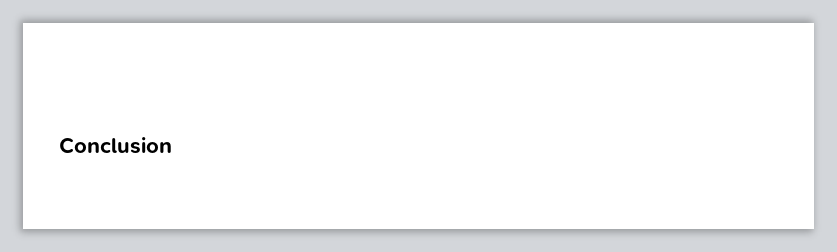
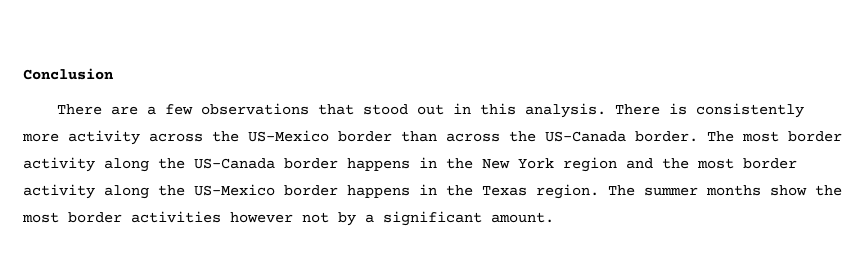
(172, 145) none -> [56,103,804,118] [22,130,842,145] [23,157,797,172] [23,184,842,199] [22,211,554,226] // There are a few observations that stood out in this analysis. There is consistently more activity across the US-Mexico border than across the US-Canada border. The most border activity along the US-Canada border happens in the New York region and the most border activity along the US-Mexico border happens in the Texas region. The summer months show the most border activities however not by a significant amount.

